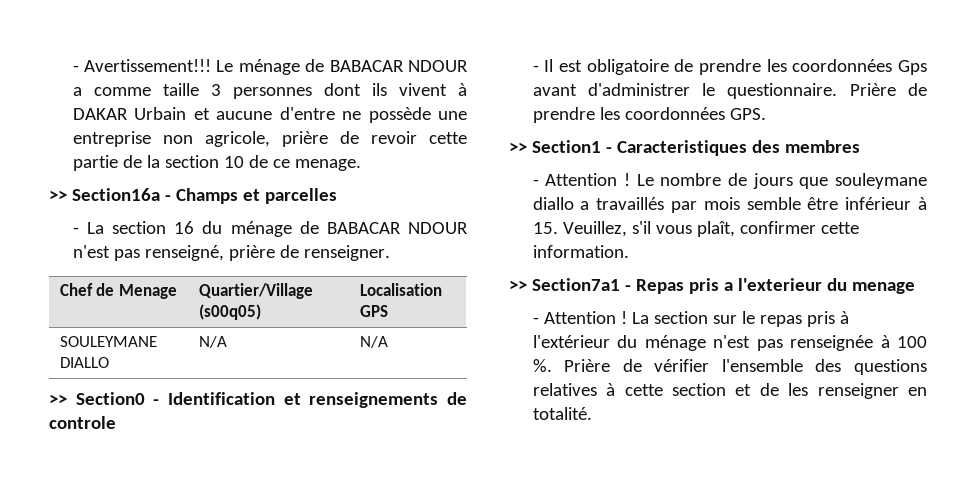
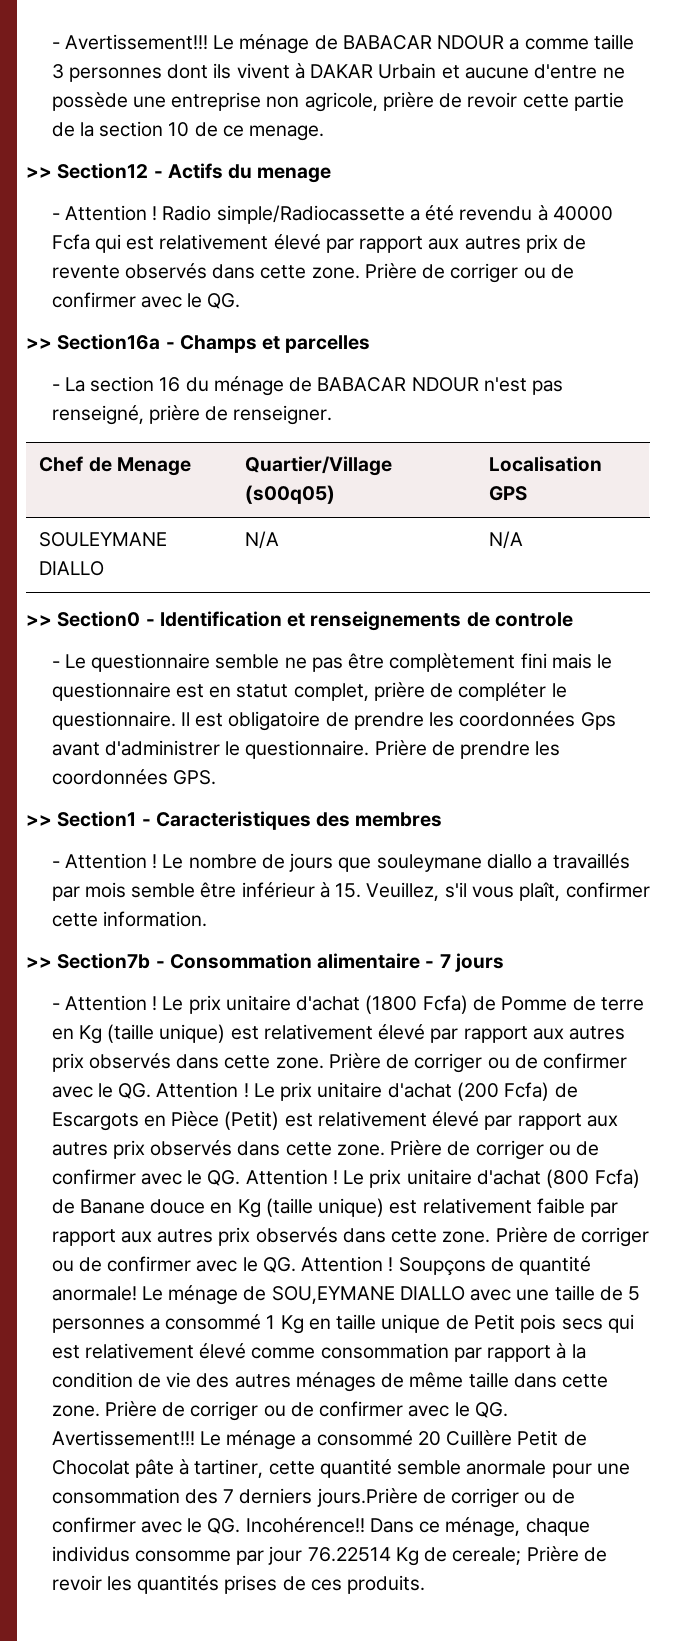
(361, 165) none -> [26,163,332,183] [51,205,613,224] [51,234,587,253] [51,263,574,283] [51,292,241,309] // >> Section12 - Actifs du menage // - Attention ! Radio simple/Radiocassette a été revendu à 40000 Fcfa qui est relativement élevé par rapport aux autres prix de revente observés dans cette zone. Prière de corriger ou de confirmer avec le QG.
(539, 68) none -> [64,653,613,672] [51,682,567,701] [51,711,176,730] Le questionnaire semble ne pas être complètement fini mais le questionnaire est en statut complet, prière de compléter le questionnaire.
[531,278,915,294] [532,311,849,327] [532,335,927,351] [532,359,927,375] [532,383,927,399] [532,407,592,420] Section7a1 - Repas pris a l'exterieur du menage // - Attention ! La section sur le repas pris à l'extérieur du ménage n'est pas renseignée à 100 %. Prière de vérifier l'ensemble des questions relatives à cette section et de les renseigner en totalité. -> [57,953,504,972] [51,995,644,1014] [51,1024,626,1044] [51,1053,628,1073] [51,1082,578,1101] [51,1111,618,1131] [51,1140,600,1160] [51,1169,640,1188] [51,1198,619,1218] [51,1227,650,1247] [51,1256,592,1276] [51,1285,641,1305] [51,1314,634,1334] [51,1343,586,1362] [51,1372,609,1392] [51,1401,508,1421] [51,1430,587,1450] [51,1459,630,1478] [51,1488,575,1508] [51,1517,590,1537] [51,1546,607,1566] [51,1575,426,1594] Section7b - Consommation alimentaire - 7 jours // - Attention ! Le prix unitaire d'achat (1800 Fcfa) de Pomme de terre en Kg (taille unique) est relativement élevé par rapport aux autres prix observés dans cette zone. Prière de corriger ou de confirmer avec le QG. Attention ! Le prix unitaire d'achat (200 Fcfa) de Escargots en Pièce (Petit) est relativement élevé par rapport aux autres prix observés dans cette zone. Prière de corriger ou de confirmer avec le QG. Attention ! Le prix unitaire d'achat (800 Fcfa) de Banane douce en Kg (taille unique) est relativement faible par rapport aux autres prix observés dans cette zone. Prière de corriger ou de confirmer avec le QG. Attention ! Soupçons de quantité anormale! Le ménage de SOU,EYMANE DIALLO avec une taille de 5 personnes a consommé 1 Kg en taille unique de Petit pois secs qui est relativement élevé comme consommation par rapport à la condition de vie des autres ménages de même taille dans cette zone. Prière de corriger ou de confirmer avec le QG. Avertissement!!! Le ménage a consommé 20 Cuillère Petit de Chocolat pâte à tartiner, cette quantité semble anormale pour une consommation des 7 derniers jours.Prière de corriger ou de confirmer avec le QG. Incohérence!! Dans ce ménage, chaque individus consomme par jour 76.22514 Kg de cereale; Prière de revoir les quantités prises de ces produits.

